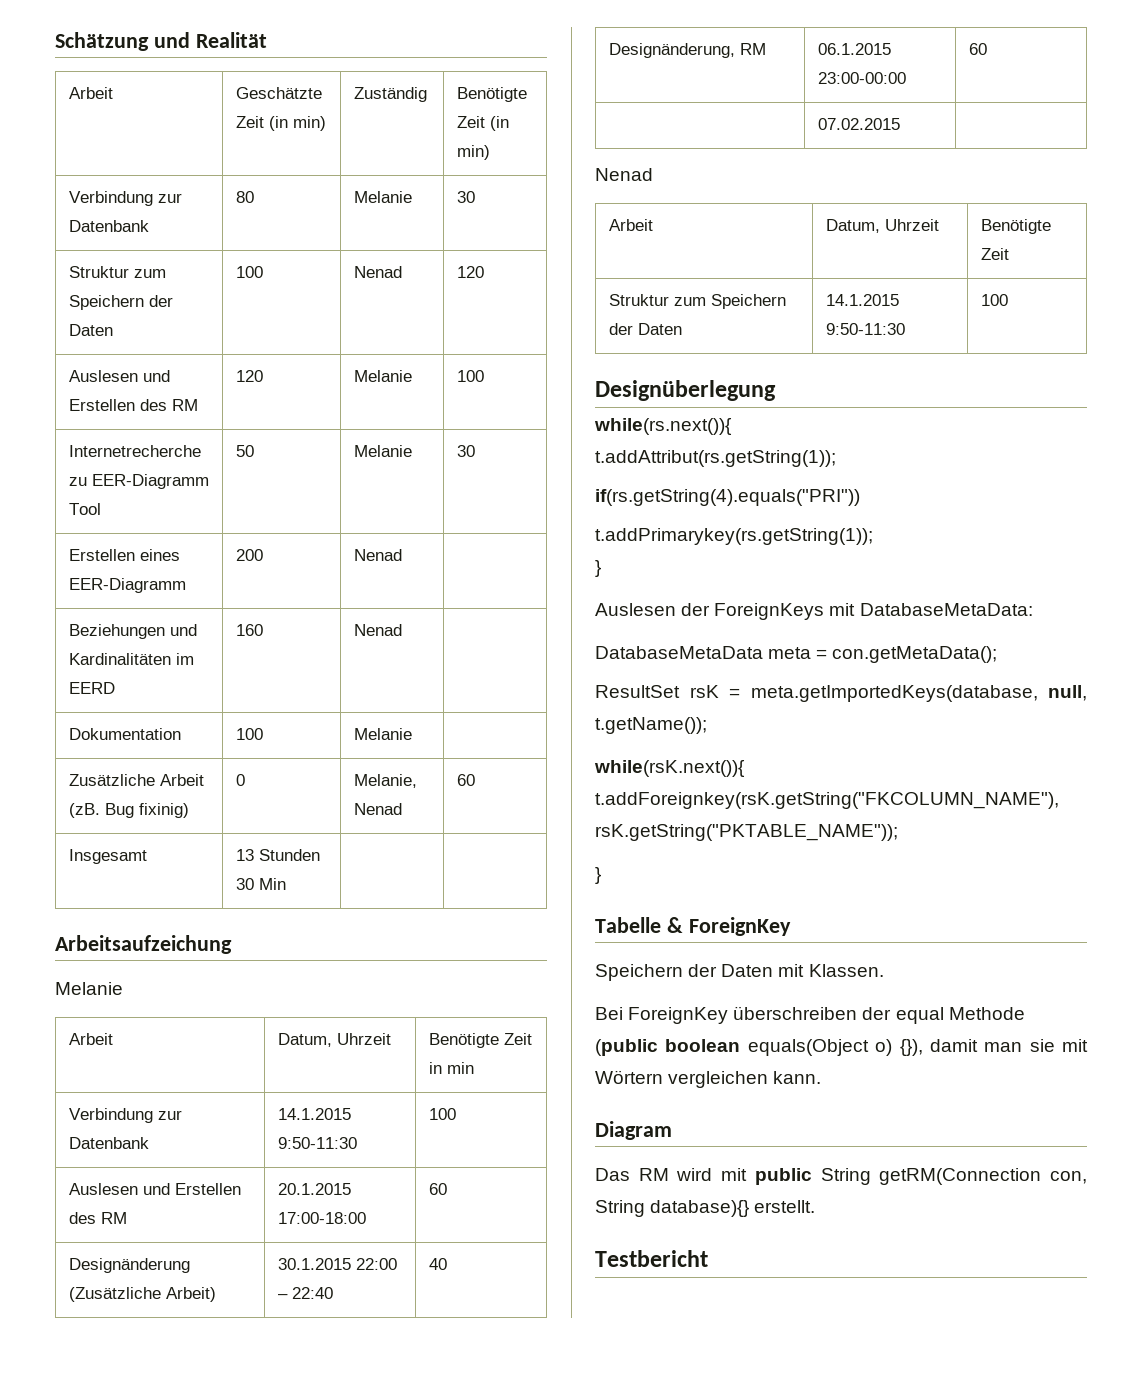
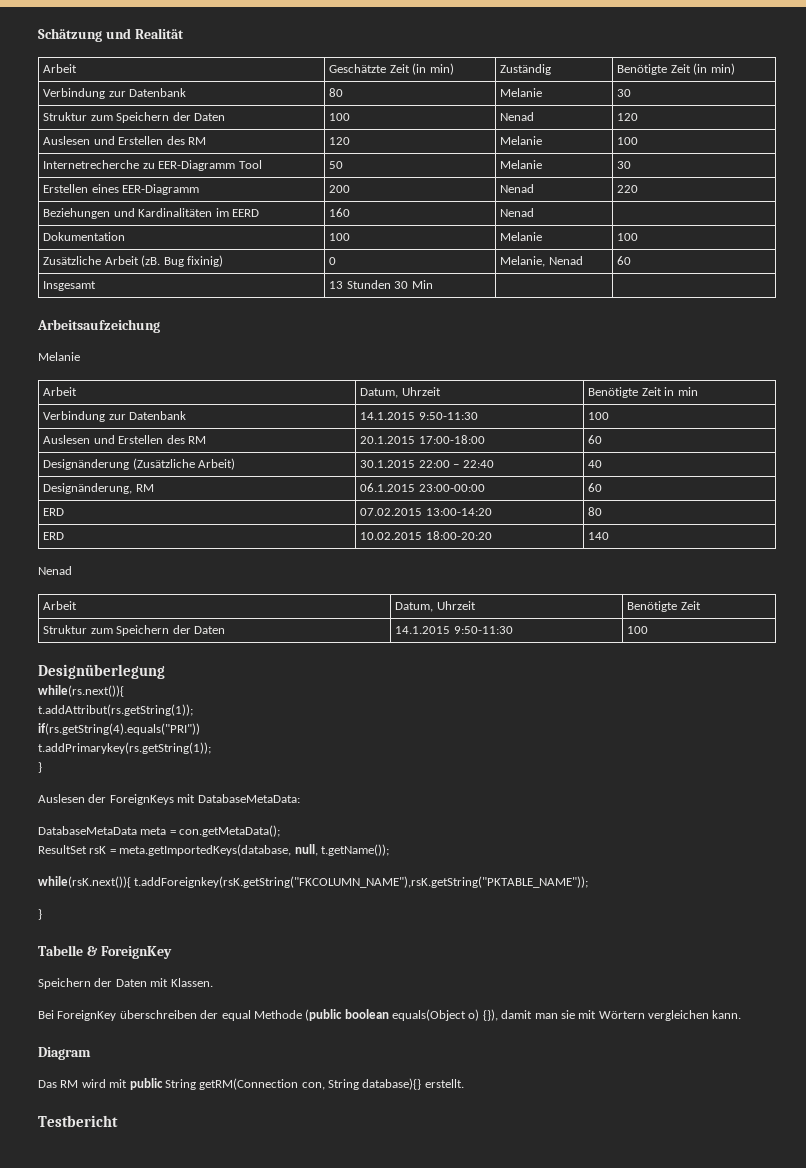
(402, 555) none -> [617,185,639,193] 220
(412, 734) none -> [617,233,639,241] 100
(987, 49) none -> [43,508,65,516] ERD
(900, 124) | -> [425,508,492,516] [588,507,603,516] [43,532,65,540] [360,531,492,540] [588,532,610,540] 13:00-14:20 | 80 // ERD | 10.02.2015 18:00-20:20 | 140

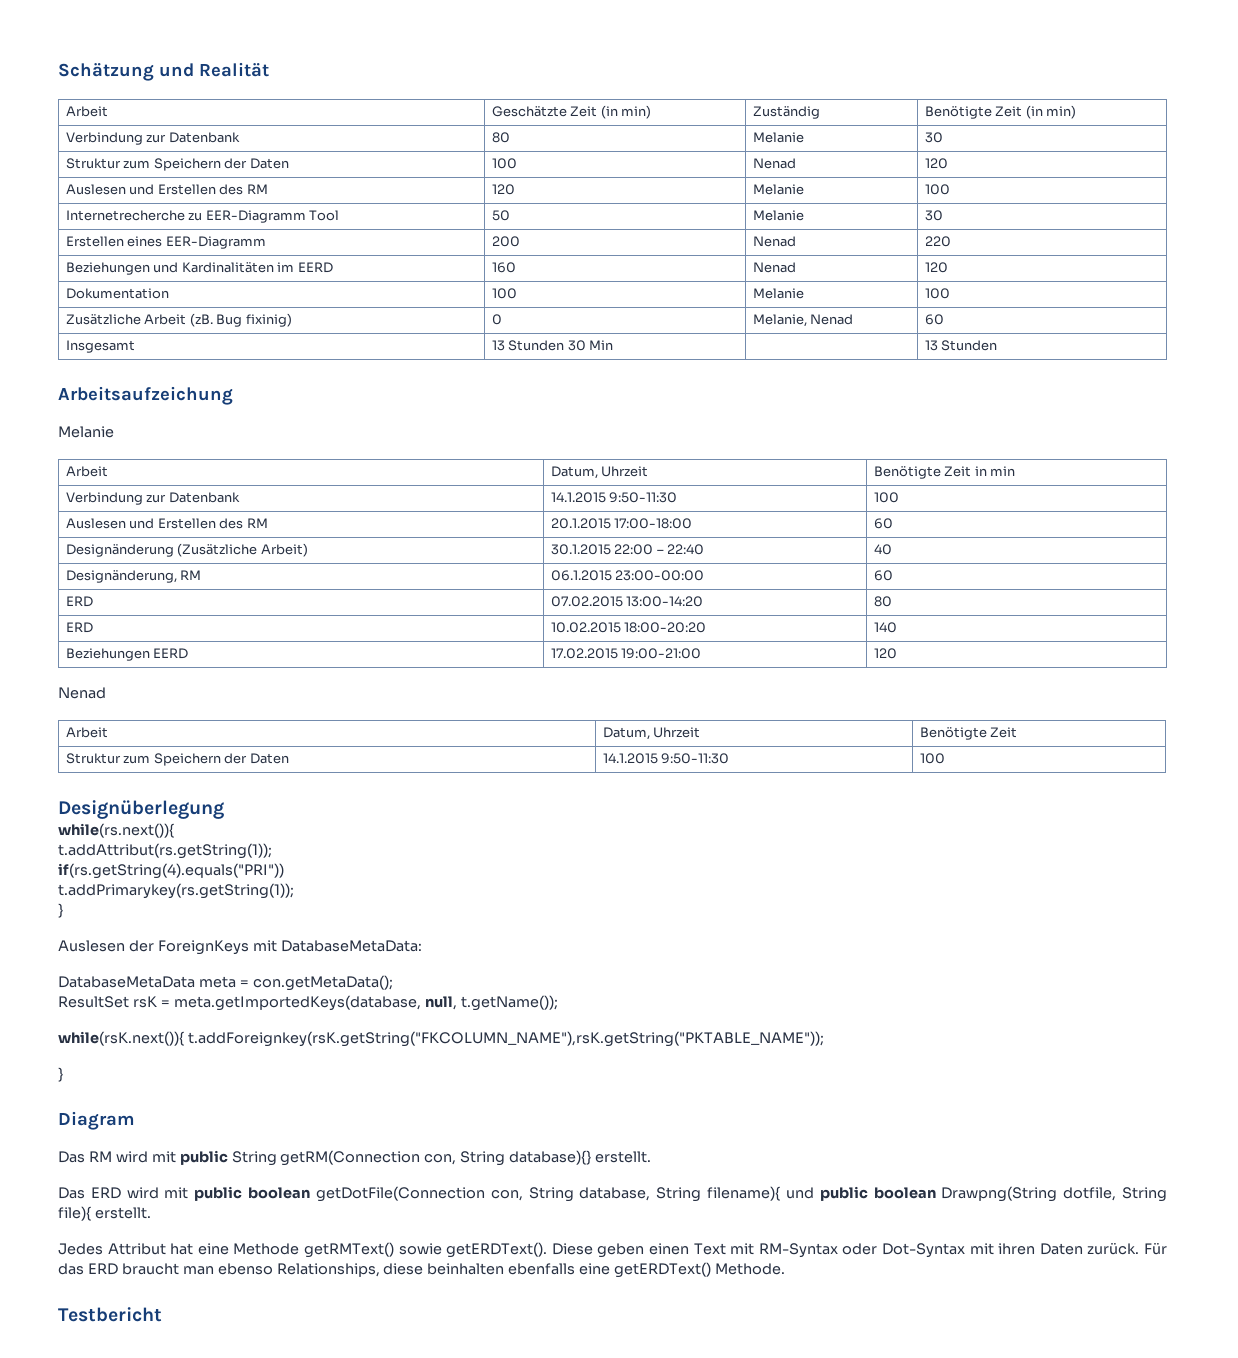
(535, 212) none -> [924,262,948,273] 120
(433, 284) none -> [924,340,998,351] 13 Stunden
(610, 536) none -> [65,648,189,661] [550,648,702,659] [873,648,897,659] // Beziehungen EERD | 17.02.2015 19:00-21:00 | 120
[38,945,172,959] [38,978,213,989] [38,1009,742,1021] // Tabelle & ForeignKey // Speichern der Daten mit Klassen. // Bei ForeignKey überschreiben der equal Methode (public boolean equals(Object o) {}), damit man sie mit Wörtern vergleichen kann. -> (63, 1074) none
(464, 1083) none -> [58,1186,1168,1202] [58,1206,151,1221] [58,1242,1167,1258] [58,1262,786,1278] // Das ERD wird mit public boolean getDotFile(Connection con, String database, String filename){ und public boolean Drawpng(String dotfile, String file){ erstellt. // Jedes Attribut hat eine Methode getRMText() sowie getERDText(). Diese geben einen Text mit RM-Syntax oder Dot-Syntax mit ihren Daten zurück. Für das ERD braucht man ebenso Relationships, diese beinhalten ebenfalls eine getERDText() Methode.

